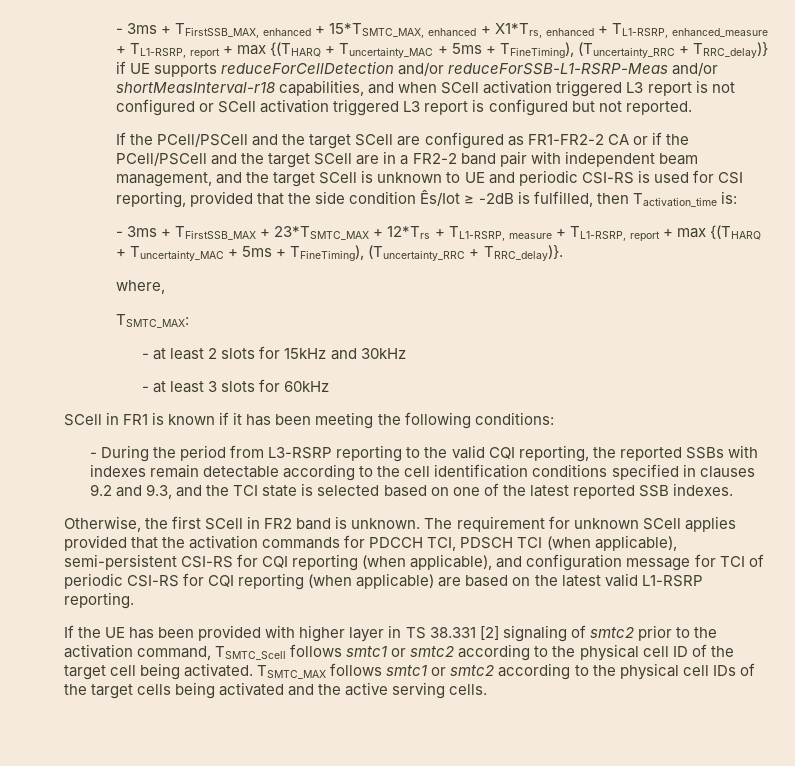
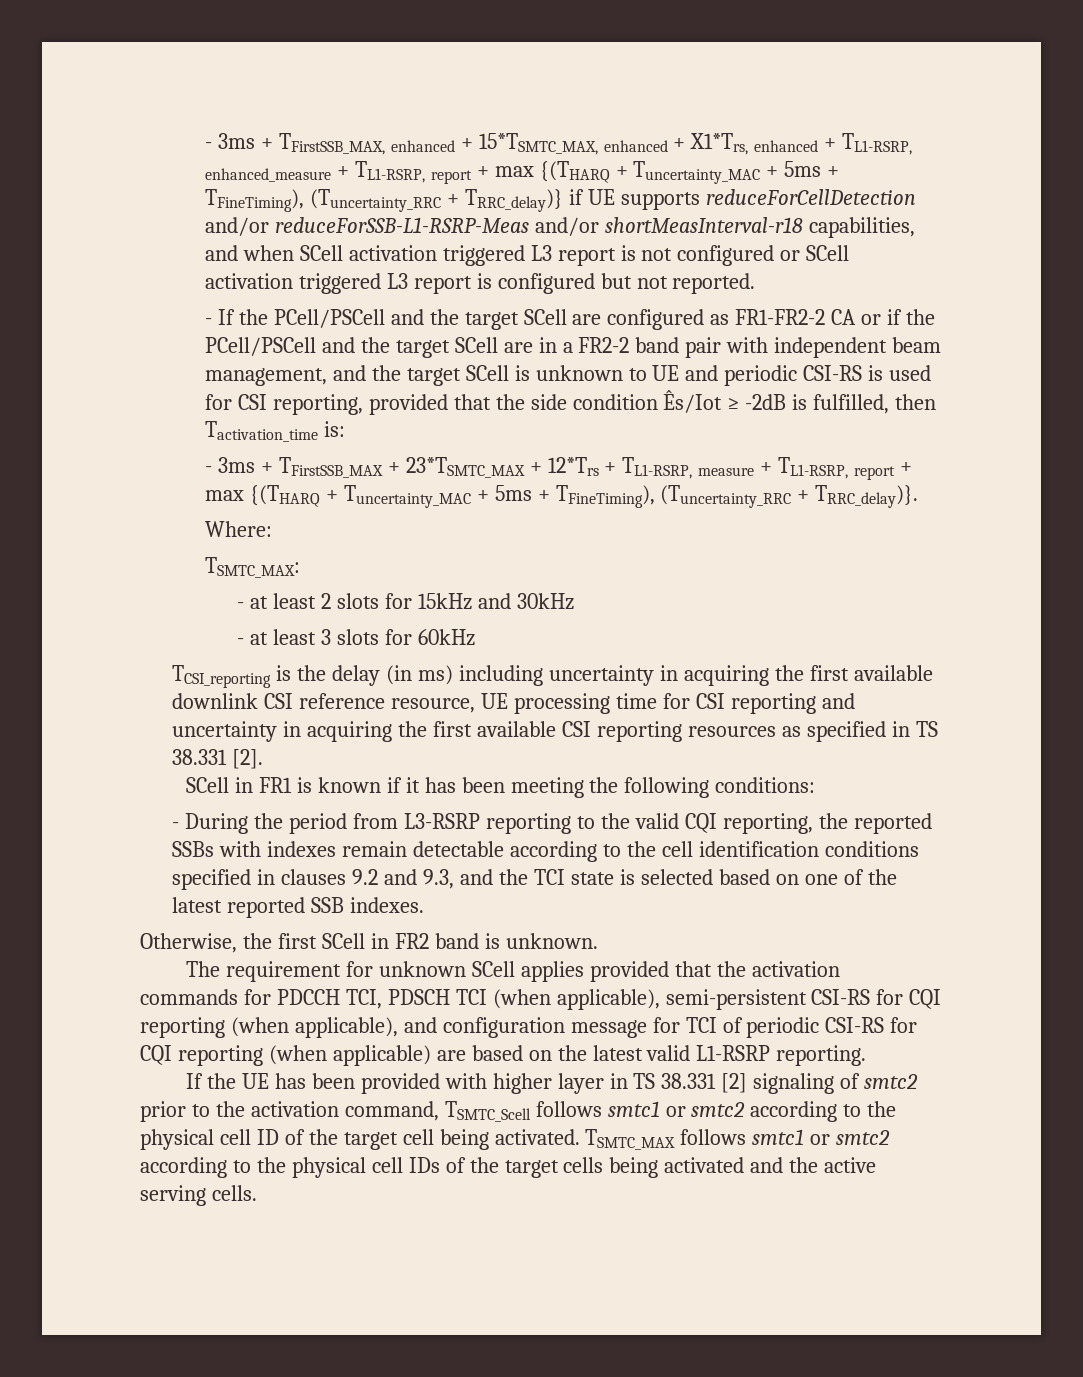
(692, 108) none -> [204,318,212,325] -
[116,280,166,294] where, -> [204,521,272,537] Where:
(330, 386) none -> [172,665,933,688] [172,693,855,714] [172,721,938,742] [172,749,264,769] // TCSI_reporting is the delay (in ms) including uncertainty in acquiring the first available downlink CSI reference resource, UE processing time for CSI reporting and uncertainty in acquiring the first available CSI reporting resources as specified in TS 38.331 [2].
(421, 523) none -> (598, 941) //

